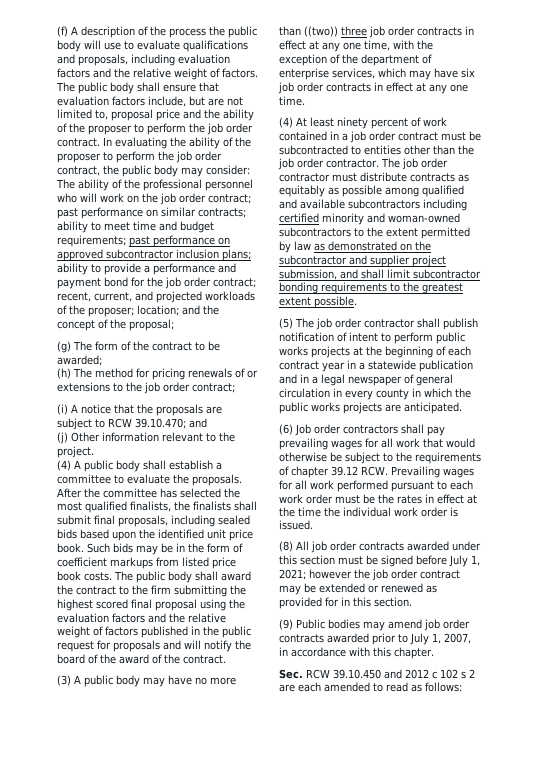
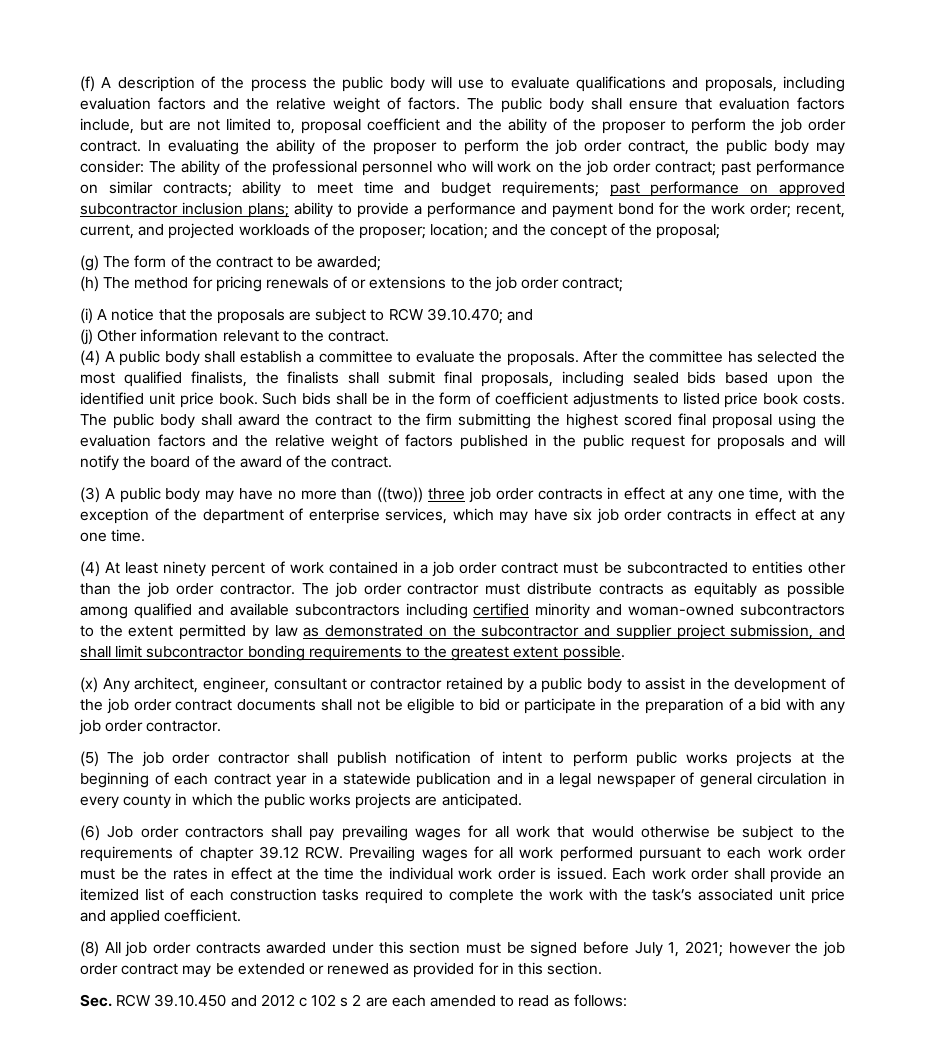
[156,109,180,121] price -> [367,118,441,131] coefficient
[165,277,256,289] job order contract; -> [711,203,791,218] work order;
[57,446,94,458] project. -> [328,330,390,342] contract.
[136,545,158,555] may -> [336,393,367,405] shall
[110,557,179,569] markups from -> [572,392,678,408] adjustments to
(357, 302) none -> [80,677,845,693] [80,698,845,714] [79,719,222,735] // (x) Any architect, engineer, consultant or contractor retained by a public body to assist in the development of the job order contract documents shall not be eligible to bid or participate in the preparation of a bid with any job order contractor.
(313, 525) none -> [612,867,845,883] [80,888,845,904] [80,909,242,925] Each work order shall provide an itemized list of each construction tasks required to complete the work with the task’s associated unit price and applied coefficient.
[279,619,470,631] [279,633,471,645] [279,647,434,659] // (9) Public bodies may amend job order contracts awarded prior to July 1, 2007, in accordance with this chapter. -> (603, 968) none

